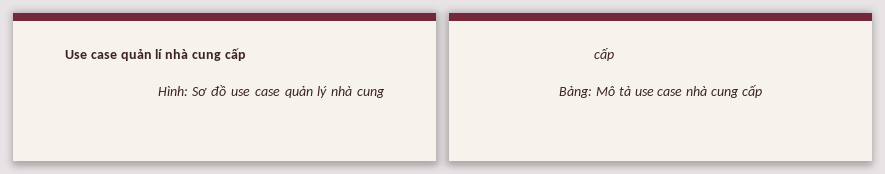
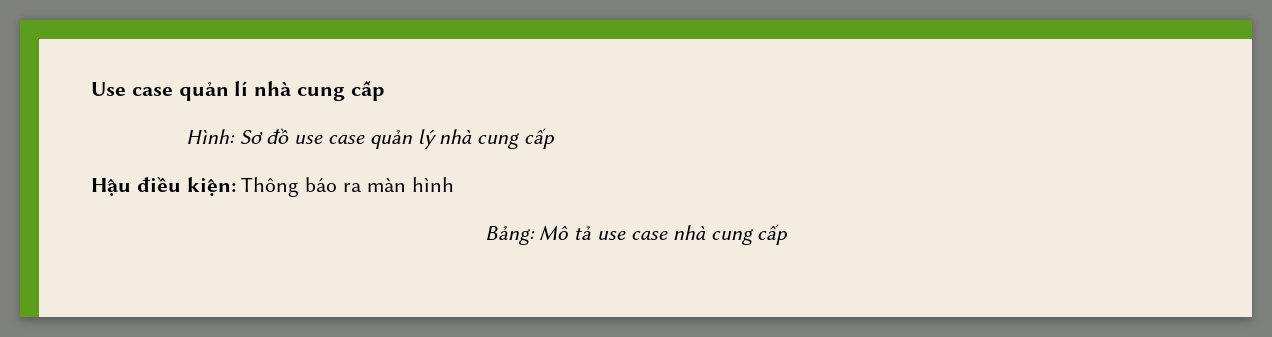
(614, 54) none -> [91,177,454,197] // Hậu điều kiện: Thông báo ra màn hình

